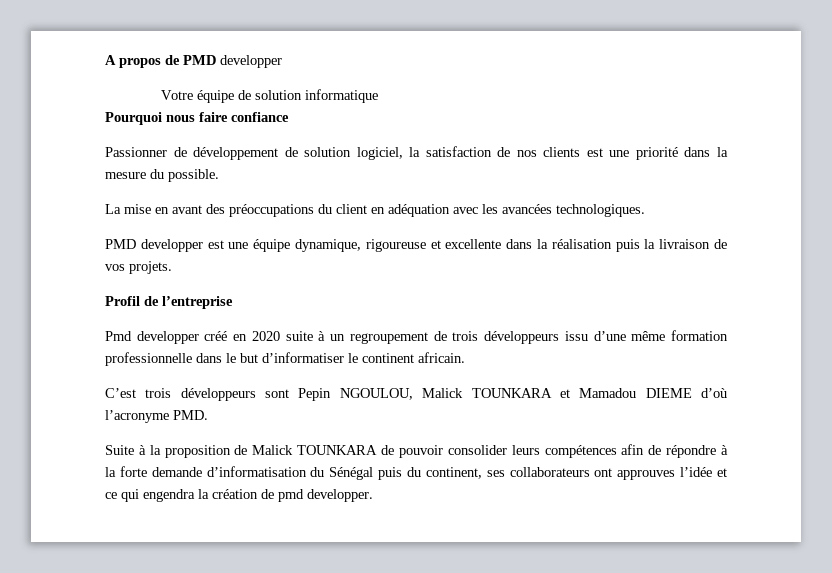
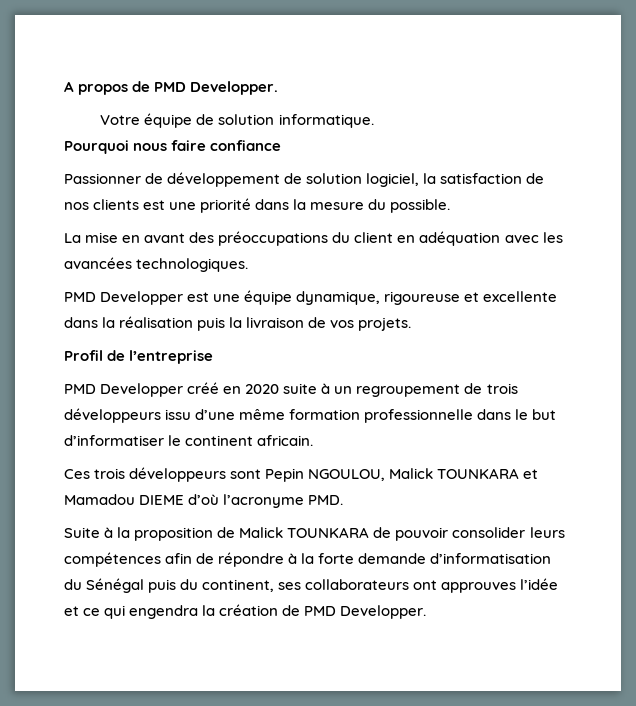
[220,55,282,68] developper -> [190,81,279,95] Developper.
[305,89,379,103] informatique -> [278,114,374,128] informatique.
[140,239,203,252] developper -> [100,291,184,305] Developper
[105,331,199,344] Pmd developper -> [64,383,184,397] PMD Developper
[105,388,136,398] C’est -> [64,469,90,479] Ces
[278,489,373,502] pmd developper. -> [304,605,427,619] PMD Developper.

